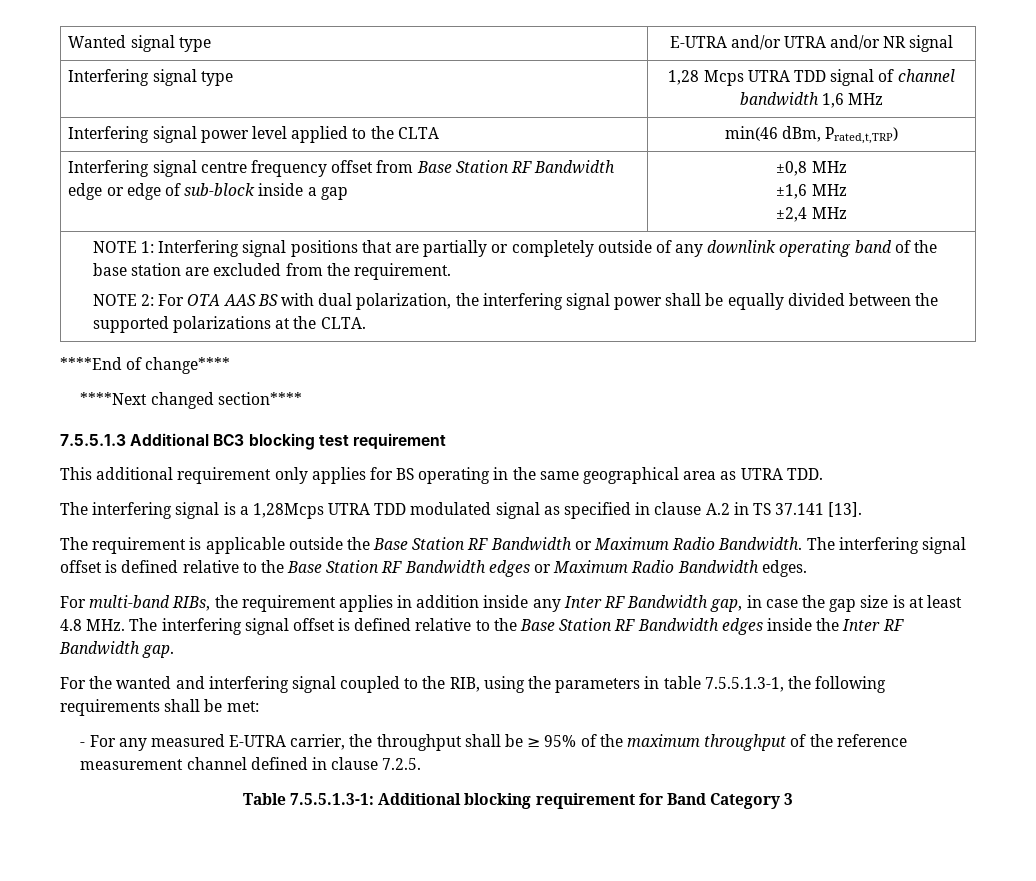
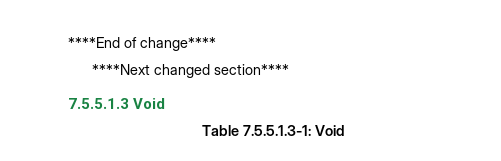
[68,35,211,52] [669,35,954,52] [68,69,233,86] [668,69,955,86] [739,92,884,108] [68,126,439,143] [724,126,899,144] [68,160,616,177] [68,183,348,200] [776,161,847,176] [776,184,847,199] [776,207,847,222] [92,240,938,257] [92,263,451,280] [92,293,939,310] [92,316,366,333] Wanted signal type | E-UTRA and/or UTRA and/or NR signal // Interfering signal type | 1,28 Mcps UTRA TDD signal of channel bandwidth 1,6 MHz // Interfering signal power level applied to the CLTA | min(46 dBm, Prated,t,TRP) // Interfering signal centre frequency offset from Base Station RF Bandwidth edge or edge of sub-block inside a gap | ±0,8 MHz // ±1,6 MHz // ±2,4 MHz // NOTE 1: Interfering signal positions that are partially or completely outside of any downlink operating band of the base station are excluded from the requirement. // NOTE 2: For OTA AAS BS with dual polarization, the interfering signal power shall be equally divided between the supported polarizations at the CLTA. // -> (68, 42) none
[130,433,446,450] [60,467,823,484] [60,502,863,519] [60,537,966,554] [60,560,807,577] [60,595,962,612] [60,618,904,635] [59,641,175,658] [60,676,887,693] [60,699,259,716] [80,734,907,751] [80,757,422,770] [242,793,794,809] Additional BC3 blocking test requirement // This additional requirement only applies for BS operating in the same geographical area as UTRA TDD. // The interfering signal is a 1,28Mcps UTRA TDD modulated signal as specified in clause A.2 in TS 37.141 [13]. // The requirement is applicable outside the Base Station RF Bandwidth or Maximum Radio Bandwidth. The interfering signal offset is defined relative to the Base Station RF Bandwidth edges or Maximum Radio Bandwidth edges. // For multi-band RIBs, the requirement applies in addition inside any Inter RF Bandwidth gap, in case the gap size is at least 4.8 MHz. The interfering signal offset is defined relative to the Base Station RF Bandwidth edges inside the Inter RF Bandwidth gap. // For the wanted and interfering signal coupled to the RIB, using the parameters in table 7.5.5.1.3-1, the following requirements shall be met: // - For any measured E-UTRA carrier, the throughput shall be ≥ 95% of the maximum throughput of the reference measurement channel defined in clause 7.2.5. // Table 7.5.5.1.3-1: Additional blocking requirement for Band Category 3 -> [133,98,166,109] [201,125,345,136] Void // Table 7.5.5.1.3-1: Void

